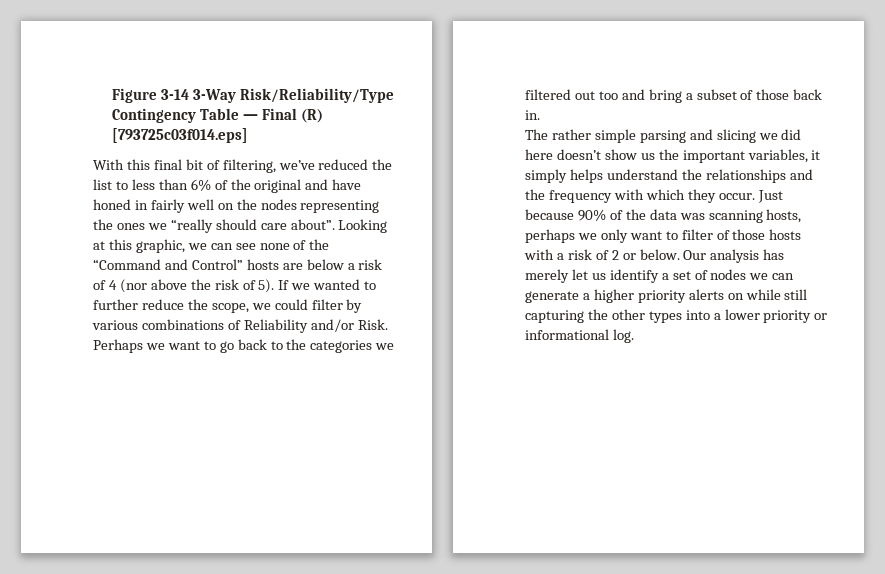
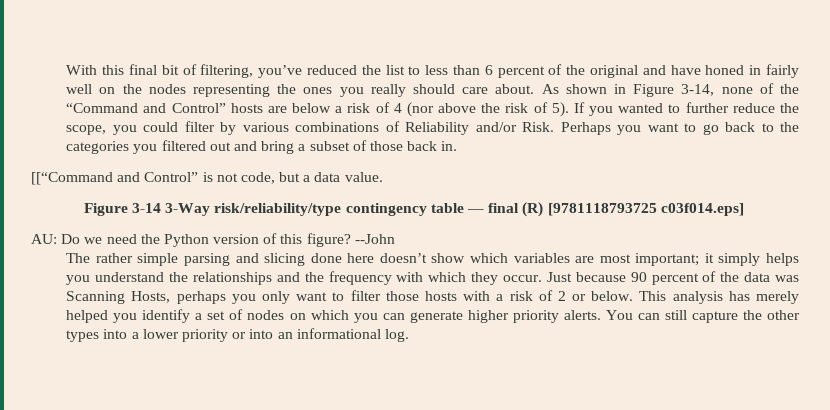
[112,88,394,103] [112,108,323,123] [112,128,249,143] Figure 3-14 3-Way Risk/Reliability/Type Contingency Table — Final (R) [793725c03f014.eps] // -> (66, 70) none
[278,160,315,170] we’ve -> [258,65,303,78] you’ve
[190,179,211,191] 6% -> [484,65,545,78] 6 percent
[147,219,388,233] [93,239,256,253] we “really should care about”. Looking at this graphic, we can see -> [339,84,715,97] you really should care about. As shown in Figure 3-14,
[291,283,311,290] we -> [589,106,614,116] you
[251,303,271,310] we -> [112,125,137,135] you
[145,343,165,350] we -> [617,125,642,135] you
[375,343,395,350] we -> [133,144,158,154] you
[598,91,618,100] too -> (231, 146) none
(541, 115) none -> [31,172,383,185] [83,202,744,217] [31,233,395,247] // [[“Command and Control” is not code, but a data value. // Figure 3-14 3-Way risk/reliability/type contingency table — final (R) [9781118793725 c03f014.eps] // AU: Do we need the Python version of this figure? --John
[758,129,802,140] we did -> [310,253,342,263] done
[640,149,808,163] us the important variables, -> [469,253,700,266] which variables are most important;
(603, 176) none -> [66,275,91,285] you
[577,209,606,221] 90% -> [630,272,699,285] 90 percent
[708,209,802,223] [525,229,597,243] scanning hosts, perhaps we -> [66,291,256,304] Scanning Hosts, perhaps you
[716,230,730,240] of -> (381, 295) none
[683,250,707,260] Our -> [639,291,667,301] This
[571,269,606,280] let us -> [66,310,138,323] helped you
[749,273,769,280] we -> [289,310,378,323] on which you
[582,293,590,300] a -> (463, 317) none
[688,289,808,300] [525,310,585,323] alerts on while still capturing -> [563,310,738,323] alerts. You can still capture
(828, 316) none -> [249,329,293,339] into an

